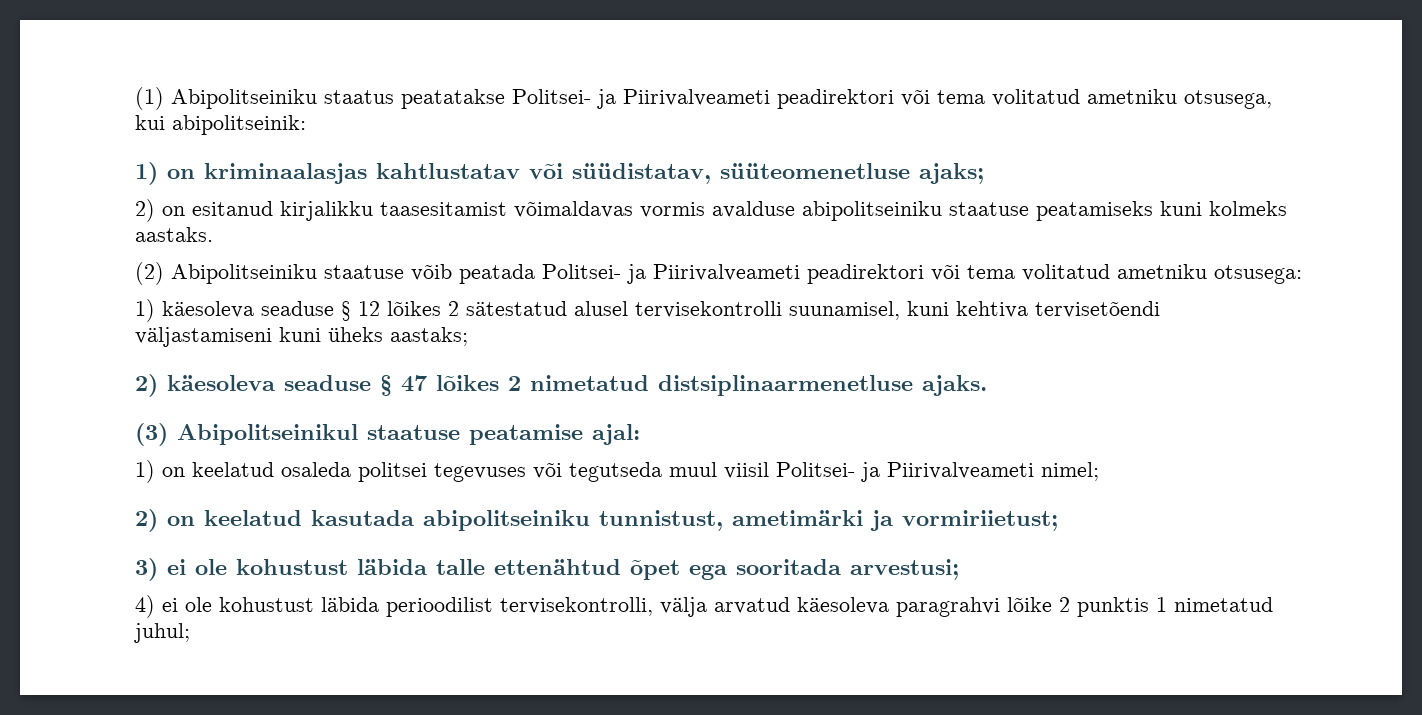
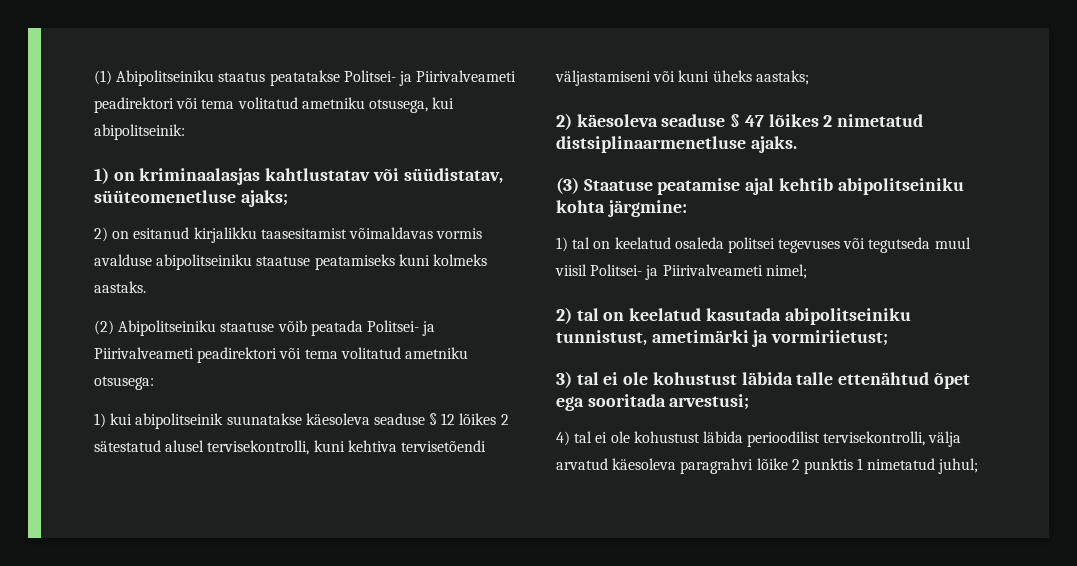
(155, 310) none -> [110,413,302,429] kui abipolitseinik suunatakse
[635,301,900,320] tervisekontrolli suunamisel, -> [207,440,310,455] tervisekontrolli,
(272, 337) none -> [653,71,676,82] või
[177,424,640,445] [135,460,155,483] Abipolitseinikul staatuse peatamise ajal: // 1) -> [583,178,964,195] [556,200,687,217] [556,237,591,252] Staatuse peatamise ajal kehtib abipolitseiniku kohta järgmine: // 1) tal
(158, 520) none -> [576,308,599,321] tal
(158, 569) none -> [576,372,599,385] tal
(155, 606) none -> [574,431,593,443] tal

